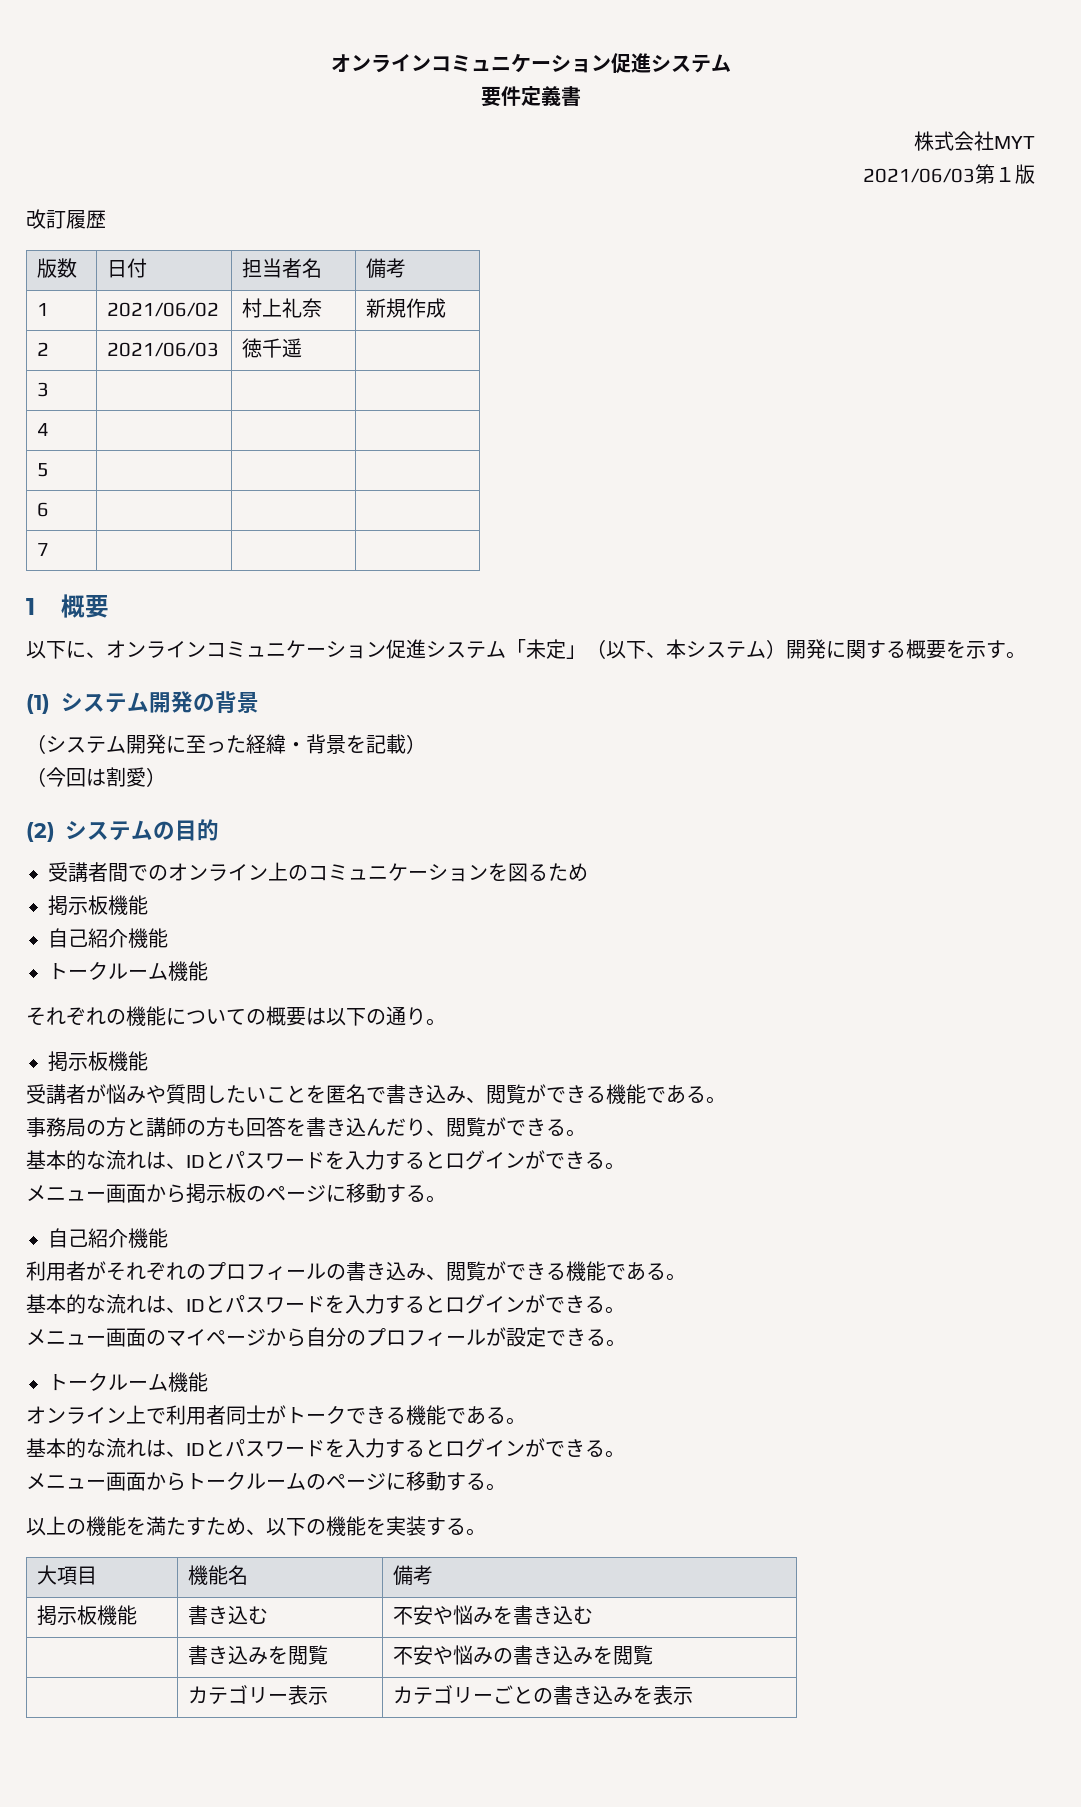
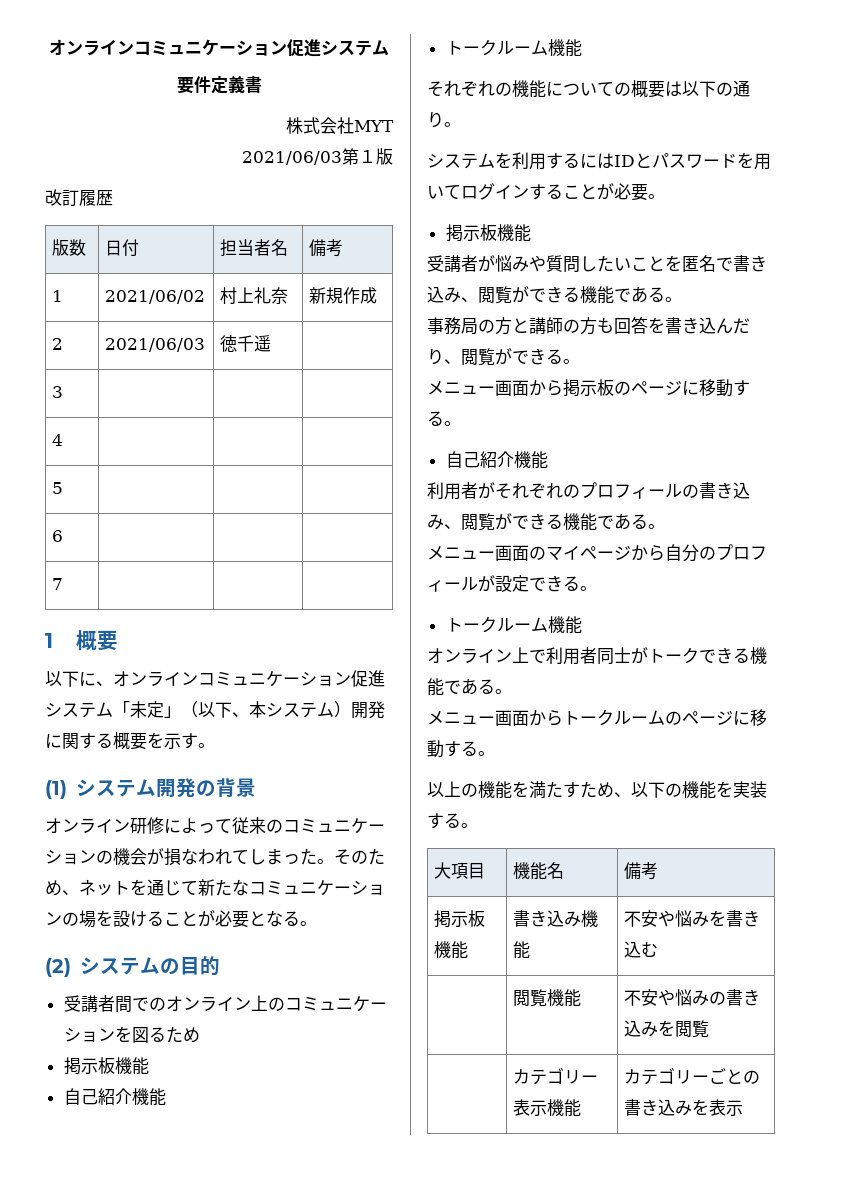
[26,734,426,754] [26,767,166,787] （システム開発に至った経緯・背景を記載） // （今回は割愛） -> [45,817,385,834] [45,848,385,866] [45,879,385,896] [45,910,317,928] オンライン研修によって従来のコミュニケーションの機会が損なわれてしまった。そのため、ネットを通じて新たなコミュニケーションの場を設けることが必要となる。
(446, 1022) none -> [427,152,771,170] [427,183,665,201] // システムを利用するにはIDとパスワードを用いてログインすることが必要。
[26,1150,625,1170] // 基本的な流れは、IDとパスワードを入力するとログインができる。 -> (580, 361) none
[26,1294,625,1314] // 基本的な流れは、IDとパスワードを入力するとログインができる。 -> (665, 526) none
[26,1438,625,1458] // 基本的な流れは、IDとパスワードを入力するとログインができる。 -> (512, 691) none
[248,1606,269,1624] む -> [564,910,599,927] [513,941,531,959] み機能
[188,1645,329,1665] 書き込みを閲覧 -> [513,989,582,1007] 閲覧機能
(329, 1696) none -> [547,1099,582,1117] 機能

